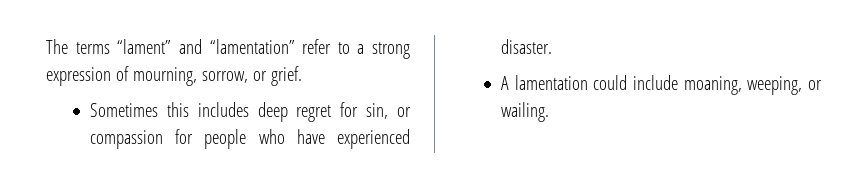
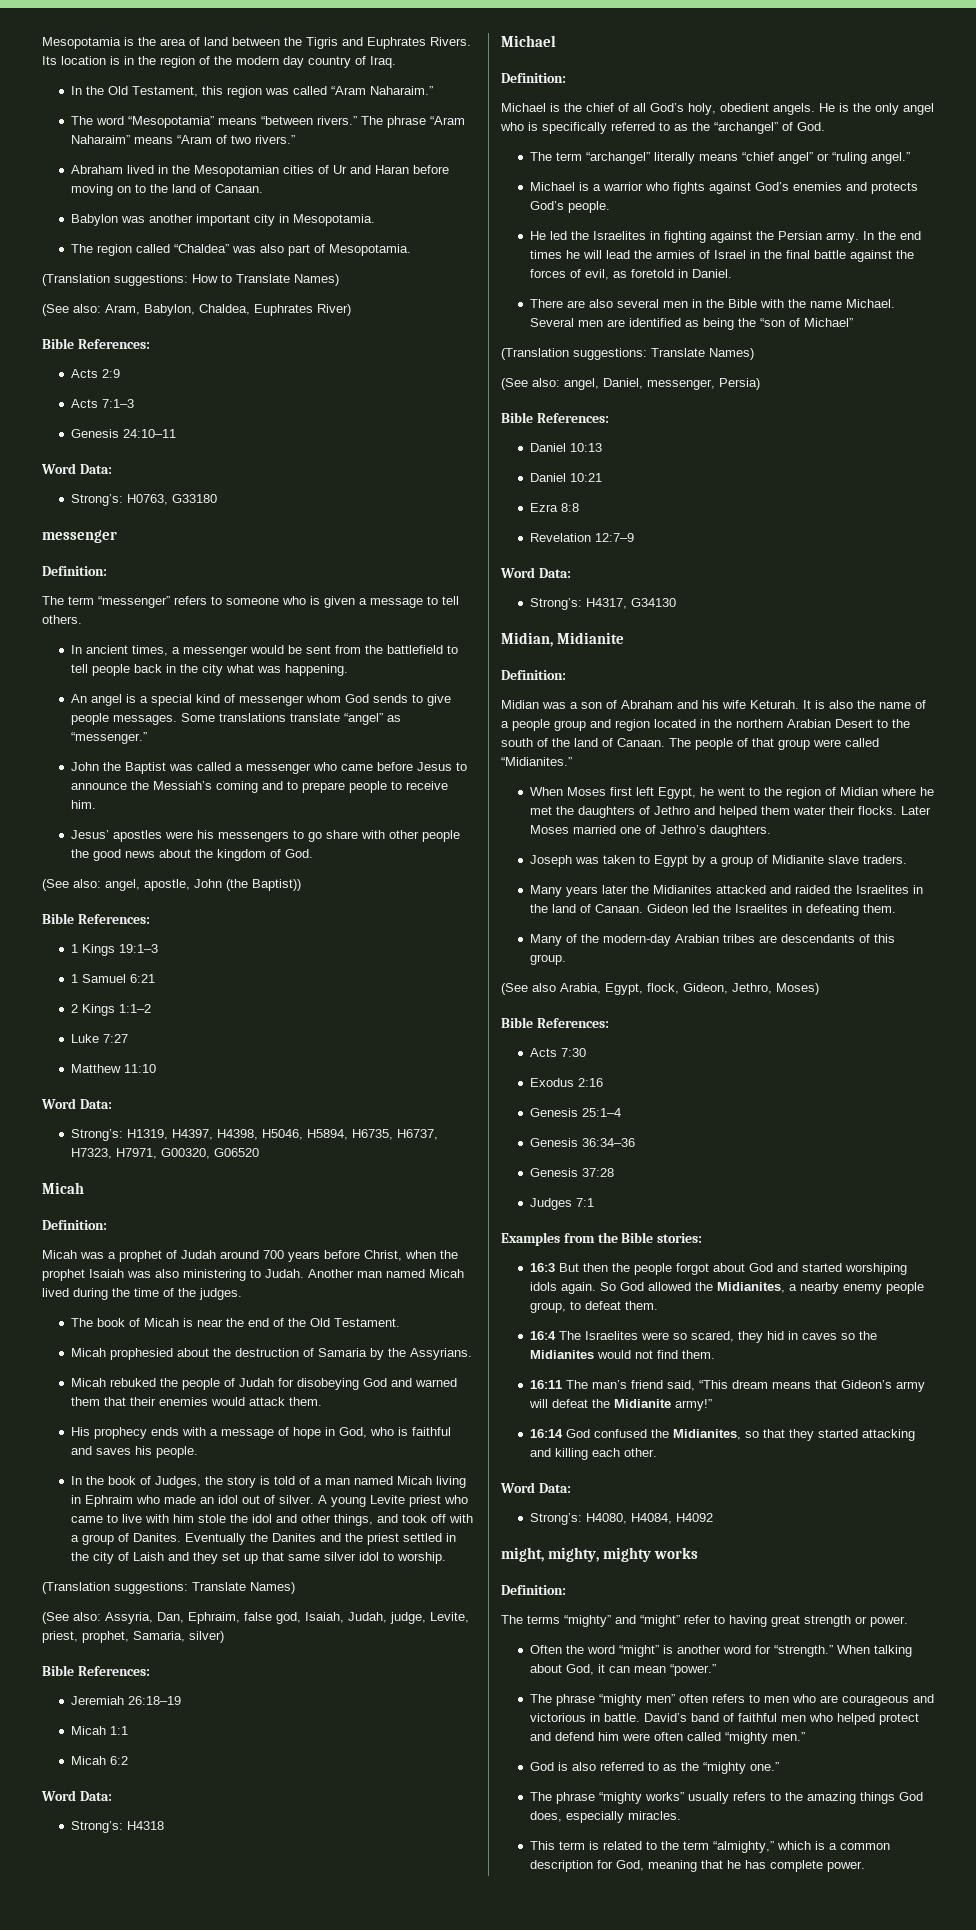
[46,39,410,59] [46,66,302,86] [89,102,411,122] [89,129,410,149] [500,39,552,54] [500,75,822,95] [500,102,549,122] The terms “lament” and “lamentation” refer to a strong expression of mourning, sorrow, or grief. // Sometimes this includes deep regret for sin, or compassion for people who have experienced disaster. // A lamentation could include moaning, weeping, or wailing. -> [42,37,471,49] [42,56,396,68] [70,86,433,98] [70,116,465,128] [70,135,295,144] [70,165,449,177] [70,184,263,196] [70,214,375,226] [70,244,411,256] [42,274,339,286] [42,304,351,316] [42,338,150,349] [70,369,120,378] [70,399,134,408] [70,429,176,438] [41,463,112,474] [70,494,217,506] [42,530,117,543] [42,566,107,576] [42,596,459,608] [42,615,82,624] [70,645,458,657] [70,664,348,676] [70,694,451,706] [70,713,401,725] [70,732,147,744] [70,762,467,774] [70,781,448,793] [70,800,96,809] [70,830,460,842] [70,849,313,861] [42,879,301,891] [42,913,150,924] [70,944,158,956] [70,974,155,983] [70,1004,151,1016] [70,1034,128,1043] [70,1064,156,1073] [41,1098,112,1109] [70,1129,438,1141] [70,1148,259,1159] [42,1182,84,1194] [42,1220,107,1230] [42,1250,458,1262] [42,1269,464,1281] [42,1288,242,1300] [70,1318,400,1327] [70,1348,472,1360] [70,1378,457,1390] [70,1397,322,1406] [70,1427,451,1439] [70,1446,198,1458] [70,1476,466,1488] [70,1495,468,1507] [70,1514,473,1526] [70,1533,456,1545] [70,1552,446,1564] [42,1582,295,1594] [42,1612,469,1624] [42,1631,224,1643] [42,1665,150,1676] [70,1696,181,1705] [70,1726,128,1735] [70,1756,128,1765] [41,1790,112,1801] [70,1821,164,1833] [501,35,556,47] [501,73,566,83] [501,103,934,115] [500,122,825,134] [529,152,910,164] [529,182,918,194] [529,201,610,213] [529,231,921,243] [529,250,914,262] [529,269,732,280] [529,299,895,308] [529,318,853,330] [501,348,754,360] [501,378,760,390] [501,412,609,423] [529,443,602,452] [529,473,602,482] [529,503,579,512] [529,533,634,542] [500,567,571,578] [529,598,676,610] [501,632,624,647] [501,670,566,680] [501,700,926,709] [501,719,910,731] [501,738,879,750] [501,757,572,766] [529,787,934,799] [529,806,931,818] [529,825,771,837] [529,855,907,867] [529,885,923,897] [529,904,896,916] [529,934,895,946] [529,954,566,965] [501,983,819,995] [501,1017,609,1028] [529,1048,586,1057] [529,1078,603,1087] [529,1108,621,1117] [529,1138,635,1147] [529,1168,614,1177] [529,1198,594,1210] [501,1232,703,1246] [529,1263,907,1275] [529,1282,924,1294] [529,1301,658,1313] [529,1331,877,1343] [529,1350,715,1359] [529,1380,925,1392] [528,1399,712,1411] [529,1429,915,1441] [529,1448,657,1460] [500,1482,571,1493] [529,1513,713,1525] [501,1547,698,1562] [501,1585,566,1595] [501,1615,908,1627] [529,1645,912,1657] [529,1664,716,1676] [529,1694,934,1706] [529,1713,919,1725] [529,1732,805,1744] [529,1762,779,1774] [529,1792,923,1804] [529,1811,681,1823] [529,1841,890,1853] [529,1860,865,1872] Mesopotamia is the area of land between the Tigris and Euphrates Rivers. Its location is in the region of the modern day country of Iraq. // In the Old Testament, this region was called “Aram Naharaim.” // The word “Mesopotamia” means “between rivers.” The phrase “Aram Naharaim” means “Aram of two rivers.” // Abraham lived in the Mesopotamian cities of Ur and Haran before moving on to the land of Canaan. // Babylon was another important city in Mesopotamia. // The region called “Chaldea” was also part of Mesopotamia. // (Translation suggestions: How to Translate Names) // (See also: Aram, Babylon, Chaldea, Euphrates River) // Bible References: // Acts 2:9 // Acts 7:1–3 // Genesis 24:10–11 // Word Data: // Strong’s: H0763, G33180 // messenger // Definition: // The term “messenger” refers to someone who is given a message to tell others. // In ancient times, a messenger would be sent from the battlefield to tell people back in the city what was happening. // An angel is a special kind of messenger whom God sends to give people messages. Some translations translate “angel” as “messenger.” // John the Baptist was called a messenger who came before Jesus to announce the Messiah’s coming and to prepare people to receive him. // Jesus’ apostles were his messengers to go share with other people the good news about the kingdom of God. // (See also: angel, apostle, John (the Baptist)) // Bible References: // 1 Kings 19:1–3 // 1 Samuel 6:21 // 2 Kings 1:1–2 // Luke 7:27 // Matthew 11:10 // Word Data: // Strong’s: H1319, H4397, H4398, H5046, H5894, H6735, H6737, H7323, H7971, G00320, G06520 // Micah // Definition: // Micah was a prophet of Judah around 700 years before Christ, when the prophet Isaiah was also ministering to Judah. Another man named Micah lived during the time of the judges. // The book of Micah is near the end of the Old Testament. // Micah prophesied about the destruction of Samaria by the Assyrians. // Micah rebuked the people of Judah for disobeying God and warned them that their enemies would attack them. // His prophecy ends with a message of hope in God, who is faithful and saves his people. // In the book of Judges, the story is told of a man named Micah living in Ephraim who made an idol out of silver. A young Levite priest who came to live with him stole the idol and other things, and took off with a group of Danites. Eventually the Danites and the priest settled in the city of Laish and they set up that same silver idol to worship. // (Translation suggestions: Translate Names) // (See also: Assyria, Dan, Ephraim, false god, Isaiah, Judah, judge, Levite, priest, prophet, Samaria, silver) // Bible References: // Jeremiah 26:18–19 // Micah 1:1 // Micah 6:2 // Word Data: // Strong’s: H4318 // Michael // Definition: // Michael is the chief of all God’s holy, obedient angels. He is the only angel who is specifically referred to as the “archangel” of God. // The term “archangel” literally means “chief angel” or “ruling angel.” // Michael is a warrior who fights against God’s enemies and protects God’s people. // He led the Israelites in fighting against the Persian army. In the end times he will lead the armies of Israel in the final battle against the forces of evil, as foretold in Daniel. // There are also several men in the Bible with the name Michael. Several men are identified as being the “son of Michael” // (Translation suggestions: Translate Names) // (See also: angel, Daniel, messenger, Persia) // Bible References: // Daniel 10:13 // Daniel 10:21 // Ezra 8:8 // Revelation 12:7–9 // Word Data: // Strong’s: H4317, G34130 // Midian, Midianite // Definition: // Midian was a son of Abraham and his wife Keturah. It is also the name of a people group and region located in the northern Arabian Desert to the south of the land of Canaan. The people of that group were called “Midianites.” // When Moses first left Egypt, he went to the region of Midian where he met the daughters of Jethro and helped them water their flocks. Later Moses married one of Jethro’s daughters. // Joseph was taken to Egypt by a group of Midianite slave traders. // Many years later the Midianites attacked and raided the Israelites in the land of Canaan. Gideon led the Israelites in defeating them. // Many of the modern-day Arabian tribes are descendants of this group. // (See also Arabia, Egypt, flock, Gideon, Jethro, Moses) // Bible References: // Acts 7:30 // Exodus 2:16 // Genesis 25:1–4 // Genesis 36:34–36 // Genesis 37:28 // Judges 7:1 // Examples from the Bible stories: // 16:3 But then the people forgot about God and started worshiping idols again. So God allowed the Midianites, a nearby enemy people group, to defeat them. // 16:4 The Israelites were so scared, they hid in caves so the Midianites would not find them. // 16:11 The man’s friend said, “This dream means that Gideon’s army will defeat the Midianite army!” // 16:14 God confused the Midianites, so that they started attacking and killing each other. // Word Data: // Strong’s: H4080, H4084, H4092 // might, mighty, mighty works // Definition: // The terms “mighty” and “might” refer to having great strength or power. // Often the word “might” is another word for “strength.” When talking about God, it can mean “power.” // The phrase “mighty men” often refers to men who are courageous and victorious in battle. David’s band of faithful men who helped protect and defend him were often called “mighty men.” // God is also referred to as the “mighty one.” // The phrase “mighty works” usually refers to the amazing things God does, especially miracles. // This term is related to the term “almighty,” which is a common description for God, meaning that he has complete power.

